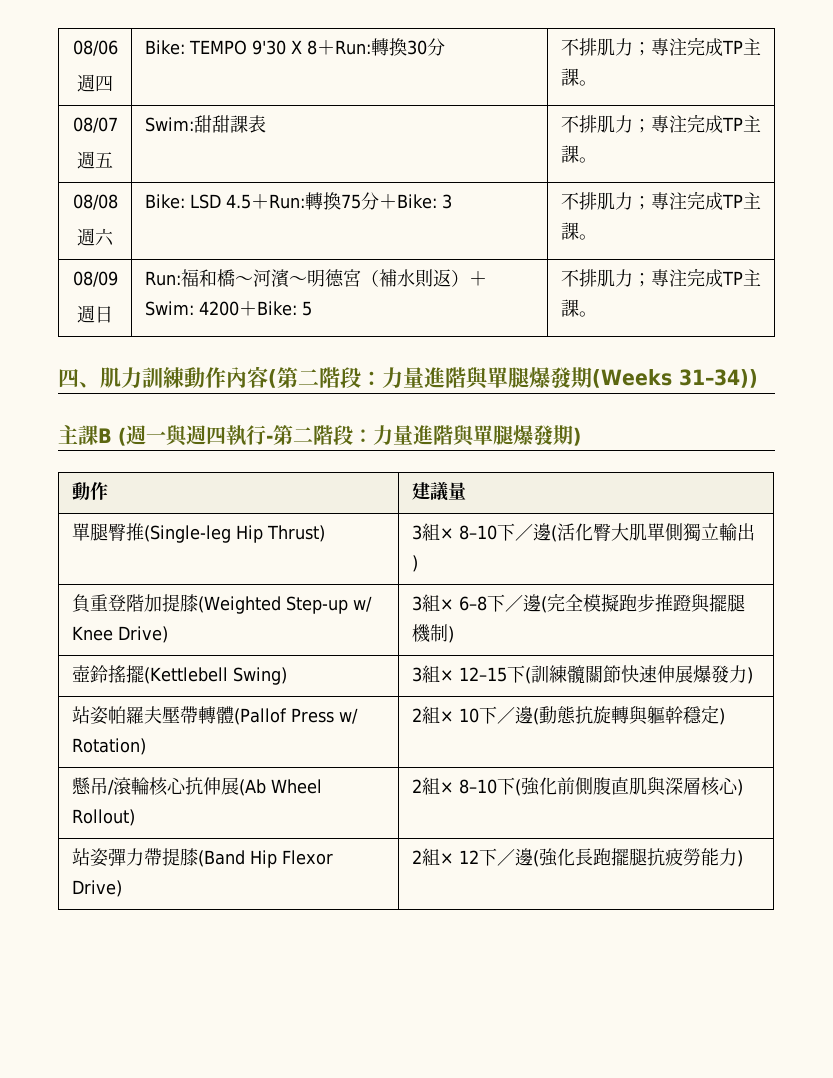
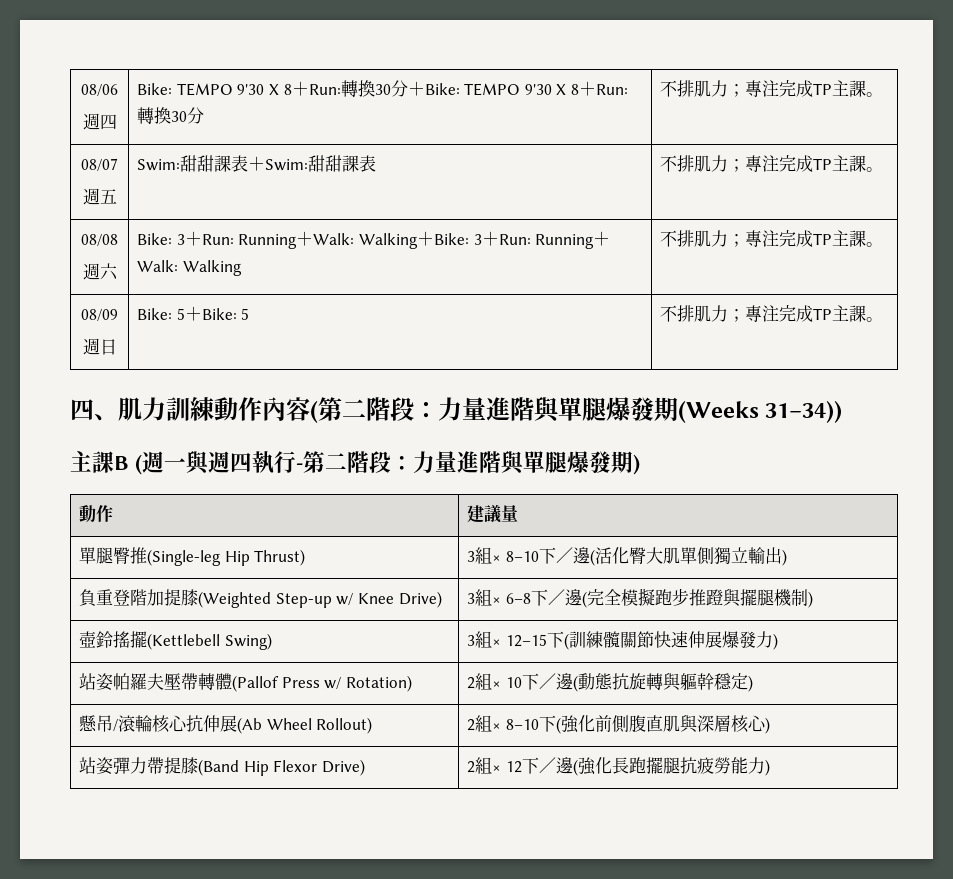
(445, 47) none -> [407,81,628,96] [137,107,205,124] ＋Bike: TEMPO 9'30 X 8＋Run:轉換30分
(266, 124) none -> [248,155,377,172] ＋Swim:甜甜課表
[189,192,452,210] LSD 4.5＋Run:轉換75分＋Bike: 3 -> [176,231,611,249] [137,260,242,276] 3＋Run: Running＋Walk: Walking＋Bike: 3＋Run: Running＋Walk: Walking
[144,269,487,288] [144,301,239,316] Run:福和橋～河濱～明德宮（補水則返）＋Swim: 4200 -> [137,308,185,320] Bike: 5

